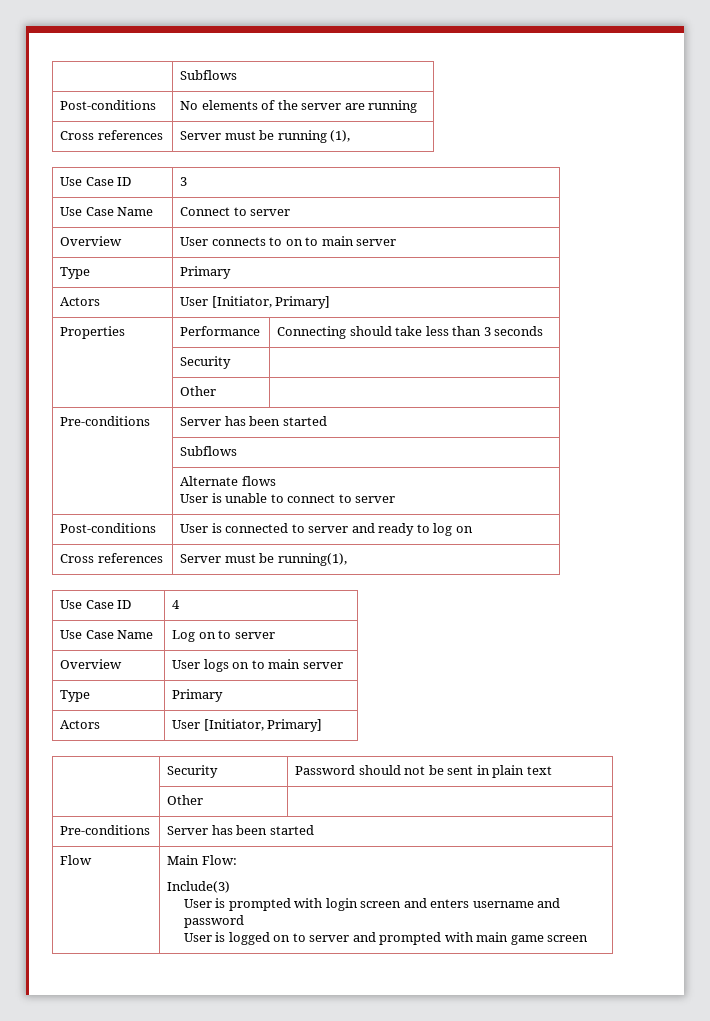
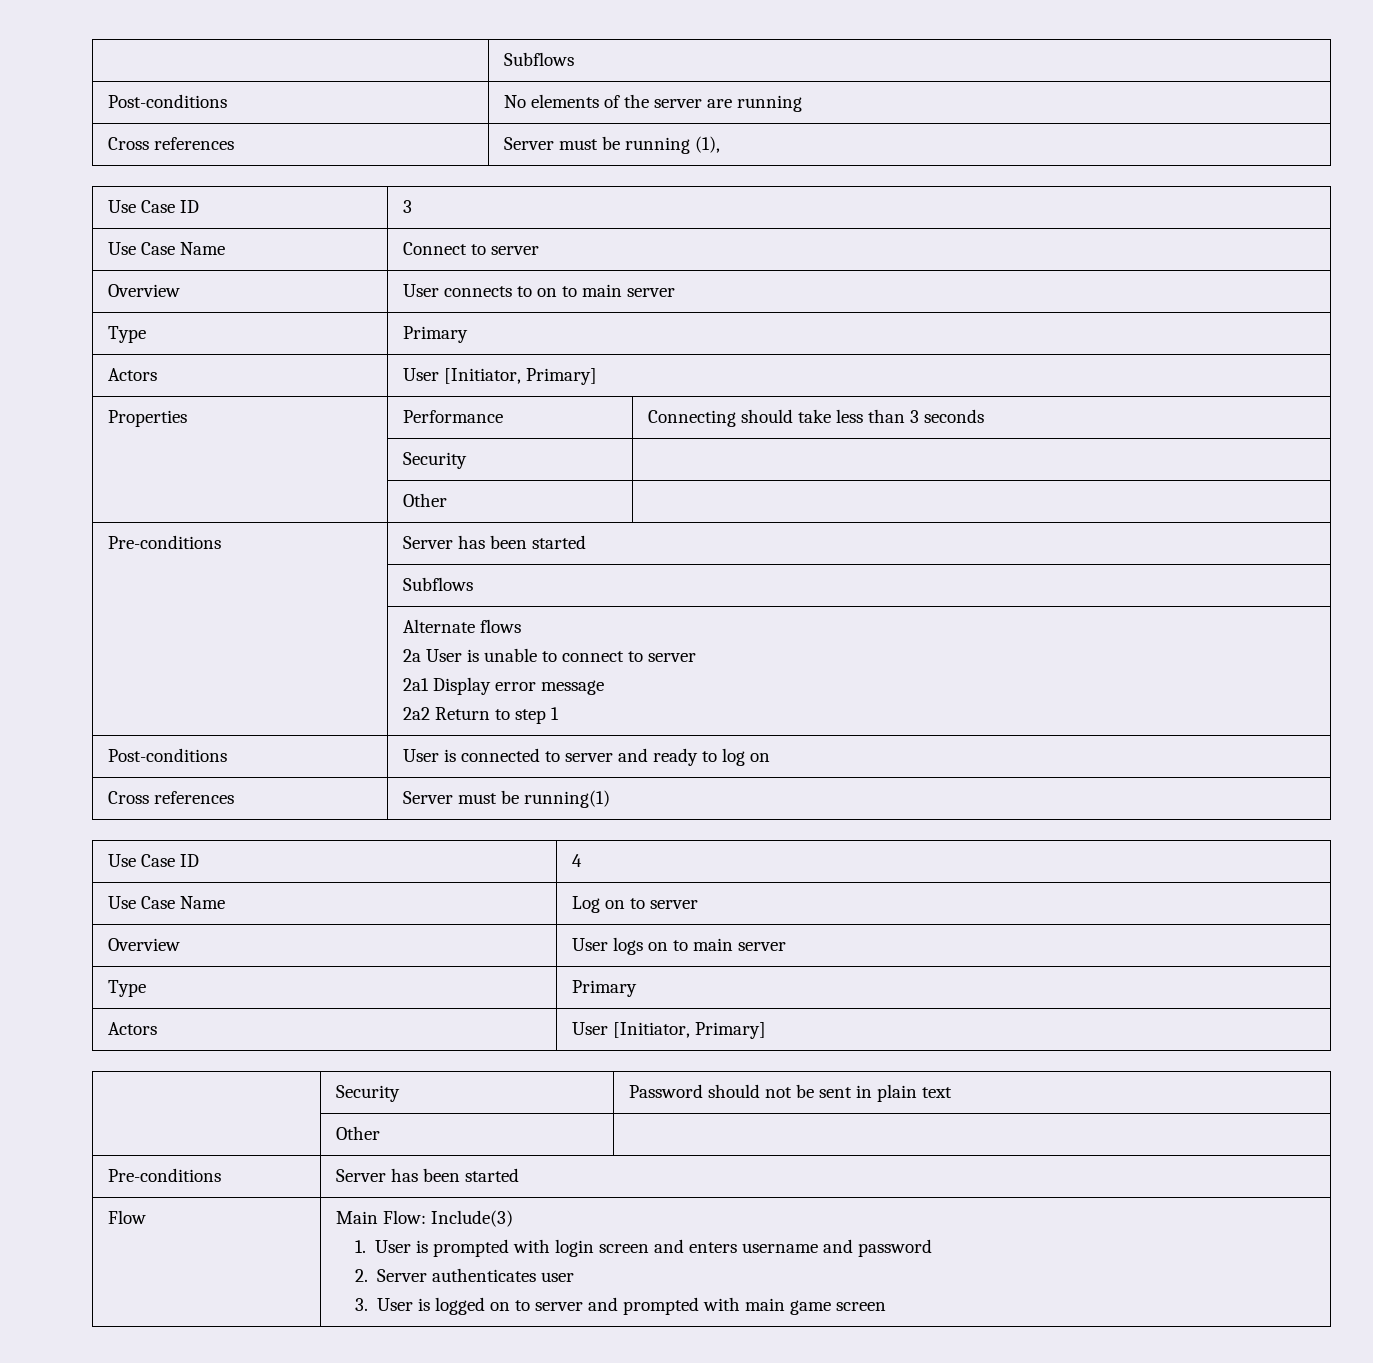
(276, 481) none -> [402,649,421,662] 2a
(396, 499) none -> [402,677,604,695] [402,707,559,724] // 2a1 Display error message // 2a2 Return to step 1
[277,553,347,566] running(1), -> [523,790,610,808] running(1)
(237, 860) // -> (426, 1217) none
(231, 887) none -> [354,1240,366,1253] 1.
(244, 921) none -> [354,1268,574,1282] [354,1298,368,1311] 2. Server authenticates user // 3.

